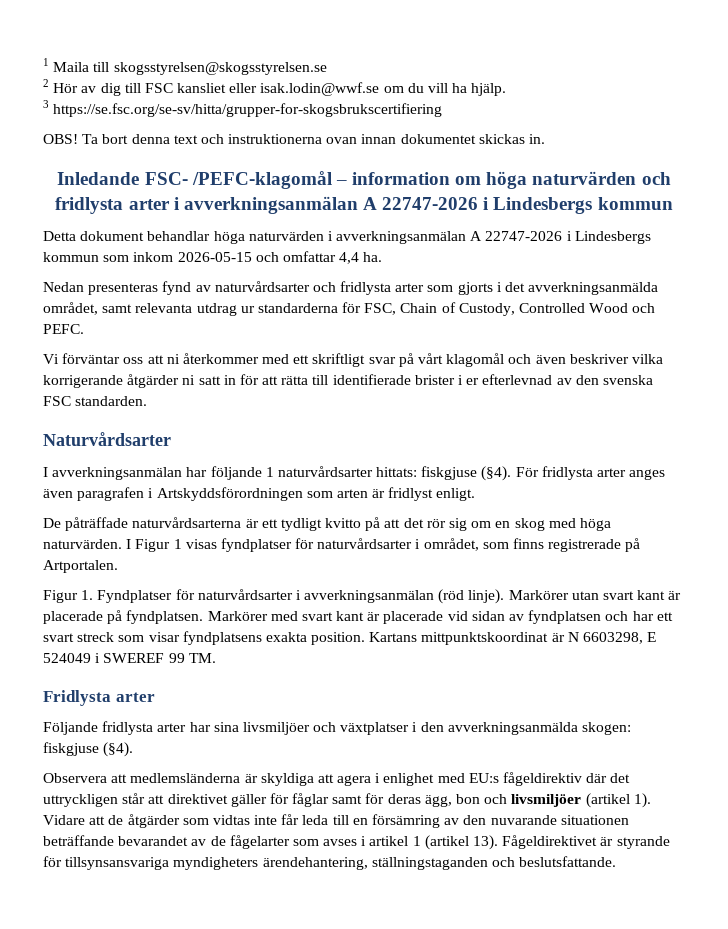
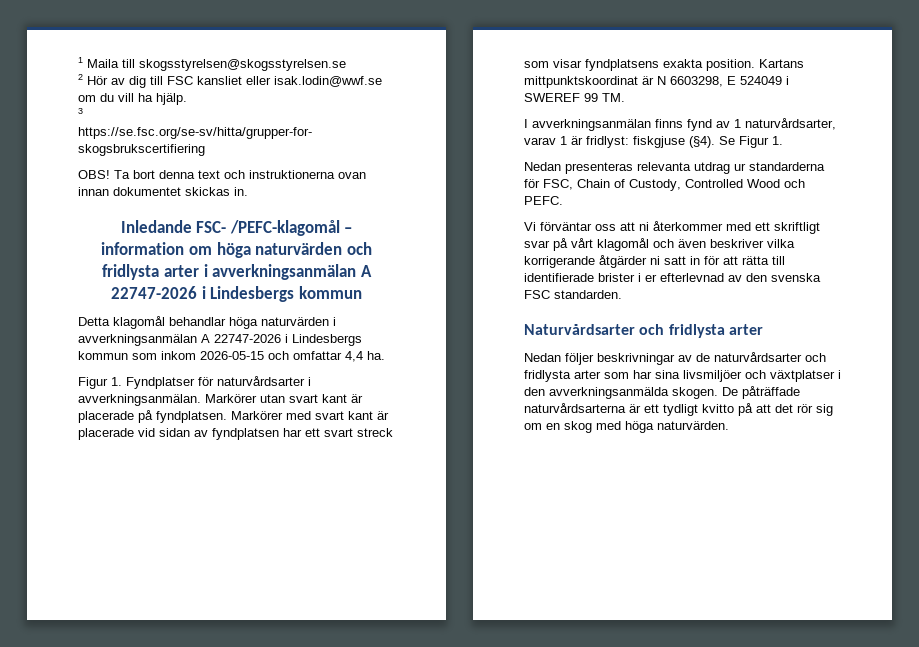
[80,231,145,241] dokument -> [113,316,165,329] klagomål
[43,281,659,295] [43,302,133,315] Nedan presenteras fynd av naturvårdsarter och fridlysta arter som gjorts i det avverkningsanmälda området, samt -> [78,376,311,389] [78,394,363,406] [78,410,389,423] [78,428,393,440] [524,59,804,71] [524,76,789,88] [524,93,625,102] [524,118,836,131] [524,136,783,148] [524,162,633,174] Figur 1. Fyndplatser för naturvårdsarter i avverkningsanmälan. Markörer utan svart kant är placerade på fyndplatsen. Markörer med svart kant är placerade vid sidan av fyndplatsen har ett svart streck som visar fyndplatsens exakta position. Kartans mittpunktskoordinat är N 6603298, E 524049 i SWEREF 99 TM. // I avverkningsanmälan finns fynd av 1 naturvårdsarter, varav 1 är fridlyst: fiskgjuse (§4). Se Figur 1. // Nedan presenteras
[43,466,666,481] [43,487,476,501] // I avverkningsanmälan har följande 1 naturvårdsarter hittats: fiskgjuse (§4). För fridlysta arter anges även paragrafen i Artskyddsförordningen som arten är fridlyst enligt. // -> [639,324,763,338] [524,352,826,365] [524,370,841,382] [524,387,718,399] och fridlysta arter // Nedan följer beskrivningar av de naturvårdsarter och fridlysta arter som har sina livsmiljöer och växtplatser i den avverkningsanmälda skogen.
[126,538,641,552] [43,560,118,573] [43,589,682,604] [43,610,673,624] [43,631,657,645] [43,653,216,663] [43,690,155,706] [43,721,632,735] [43,742,134,757] [43,772,631,786] [43,793,651,808] [43,814,629,828] [43,835,670,850] [43,856,617,870] I Figur 1 visas fyndplatser för naturvårdsarter i området, som finns registrerade på Artportalen. // Figur 1. Fyndplatser för naturvårdsarter i avverkningsanmälan (röd linje). Markörer utan svart kant är placerade på fyndplatsen. Markörer med svart kant är placerade vid sidan av fyndplatsen och har ett svart streck som visar fyndplatsens exakta position. Kartans mittpunktskoordinat är N 6603298, E 524049 i SWEREF 99 TM. // Fridlysta arter // Följande fridlysta arter har sina livsmiljöer och växtplatser i den avverkningsanmälda skogen: fiskgjuse (§4). // Observera att medlemsländerna är skyldiga att agera i enlighet med EU:s fågeldirektiv där det uttryckligen står att direktivet gäller för fåglar samt för deras ägg, bon och livsmiljöer (artikel 1). Vidare att de åtgärder som vidtas inte får leda till en försämring av den nuvarande situationen beträffande bevarandet av de fågelarter som avses i artikel 1 (artikel 13). Fågeldirektivet är styrande för tillsynsansvariga myndigheters ärendehantering, ställningstaganden och beslutsfattande. -> (729, 425) none

